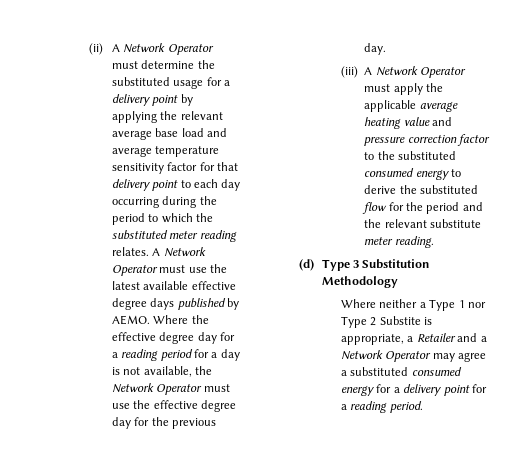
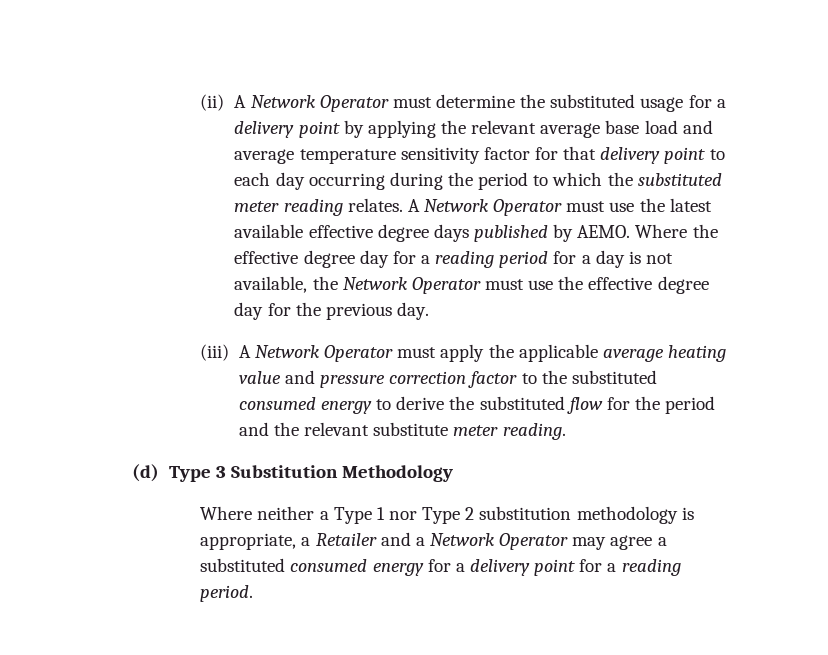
[379,316,421,325] Substite -> [479,506,678,524] substitution methodology

